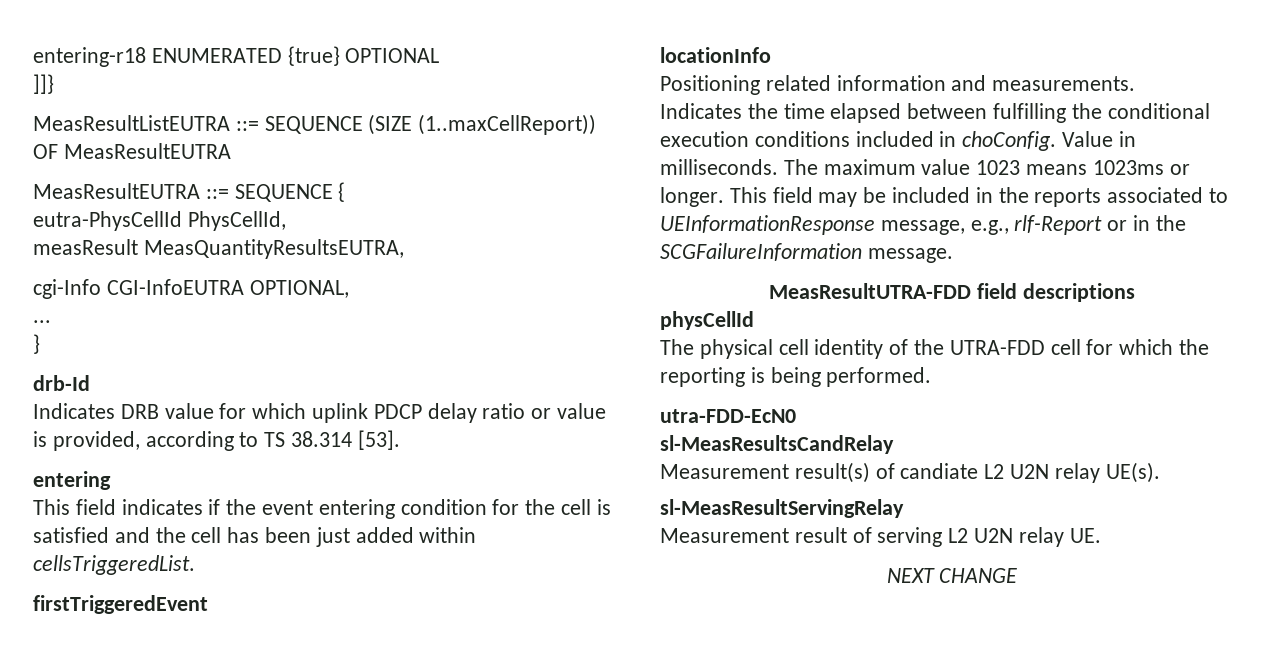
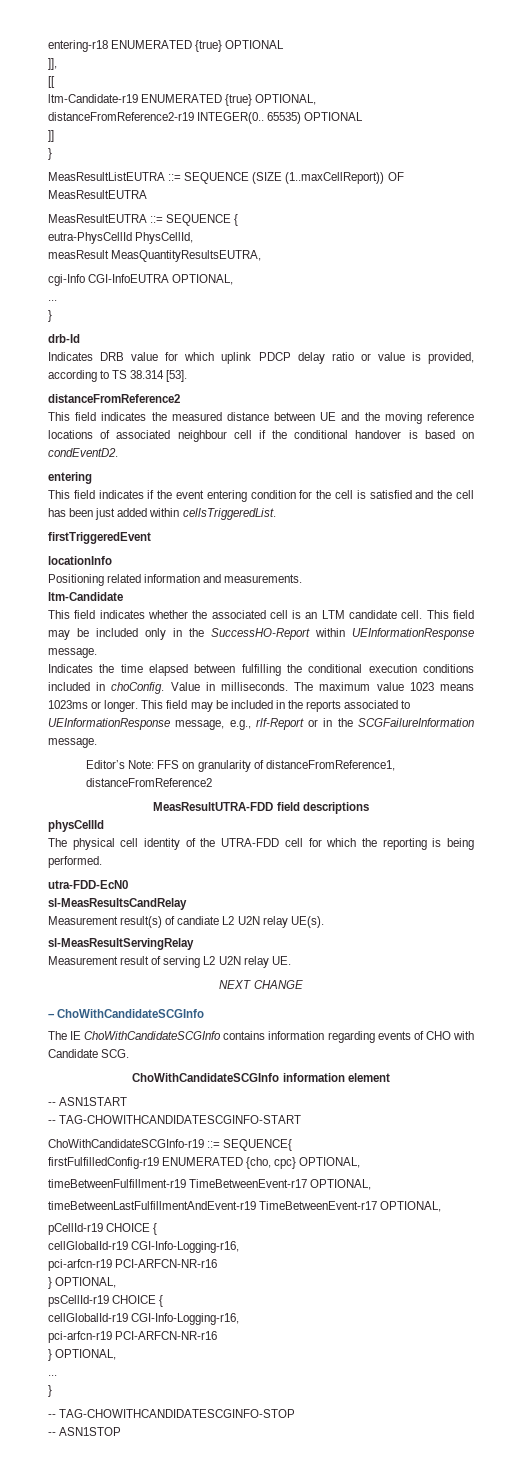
[33,74,54,94] ]]} -> [48,58,57,70] [48,76,55,88] [48,94,317,106] [48,112,364,124] [48,130,54,142] [48,148,52,160] ]], // [[ // ltm-Candidate-r19 ENUMERATED {true} OPTIONAL, // distanceFromReference2-r19 INTEGER(0.. 65535) OPTIONAL // ]] // }
(400, 440) none -> [48,394,180,403] [48,412,475,424] [48,430,474,442] [48,448,118,457] // distanceFromReference2 // This field indicates the measured distance between UE and the moving reference locations of associated neighbour cell if the conditional handover is based on condEventD2.
(1136, 83) none -> [48,592,123,601] [48,610,475,619] [48,628,474,640] [48,648,97,658] // ltm-Candidate // This field indicates whether the associated cell is an LTM candidate cell. This field may be included only in the SuccessHO-Report within UEInformationResponse message.
(953, 255) none -> [86,760,395,772] [86,778,213,787] // Editor’s Note: FFS on granularity of distanceFromReference1, distanceFromReference2
(1018, 575) none -> [48,1009,205,1018] [48,1031,474,1043] [48,1049,130,1058] [132,1073,390,1082] [48,1097,128,1106] [48,1115,302,1124] [48,1139,293,1151] [48,1157,361,1169] [48,1179,372,1190] [48,1201,442,1212] [48,1223,158,1235] [48,1241,240,1253] [48,1259,218,1271] [48,1277,117,1289] [48,1295,164,1307] [48,1313,240,1325] [48,1331,218,1343] [48,1349,117,1361] [48,1375,57,1376] [48,1385,52,1397] [48,1409,296,1418] [48,1427,122,1436] // – ChoWithCandidateSCGInfo // The IE ChoWithCandidateSCGInfo contains information regarding events of CHO with Candidate SCG. // ChoWithCandidateSCGInfo information element // -- ASN1START // -- TAG-CHOWITHCANDIDATESCGINFO-START // ChoWithCandidateSCGInfo-r19 ::= SEQUENCE{ // firstFulfilledConfig-r19 ENUMERATED {cho, cpc} OPTIONAL, // timeBetweenFulfillment-r19 TimeBetweenEvent-r17 OPTIONAL, // timeBetweenLastFulfillmentAndEvent-r19 TimeBetweenEvent-r17 OPTIONAL, // pCellId-r19 CHOICE { // cellGlobalId-r19 CGI-Info-Logging-r16, // pci-arfcn-r19 PCI-ARFCN-NR-r16 // } OPTIONAL, // psCellId-r19 CHOICE { // cellGlobalId-r19 CGI-Info-Logging-r16, // pci-arfcn-r19 PCI-ARFCN-NR-r16 // } OPTIONAL, // ... // } // -- TAG-CHOWITHCANDIDATESCGINFO-STOP // -- ASN1STOP

